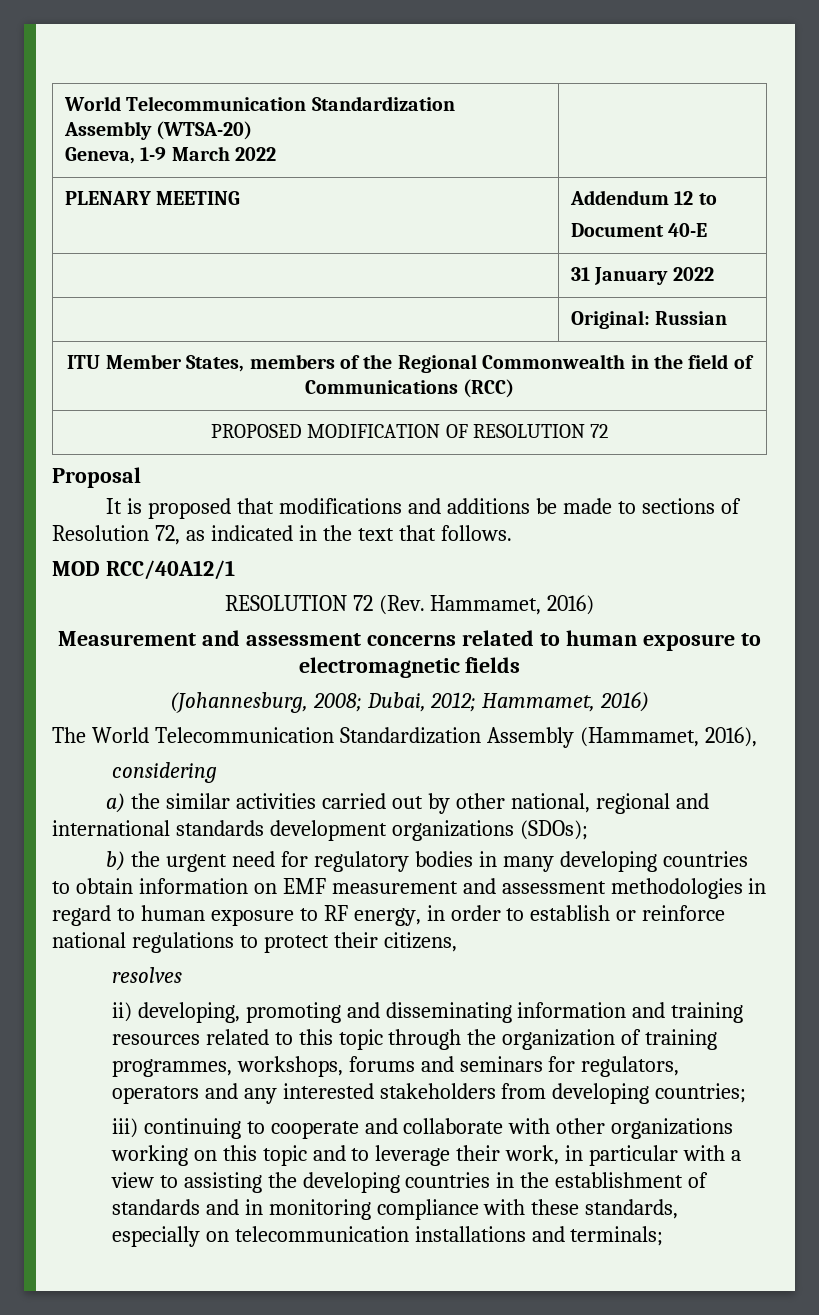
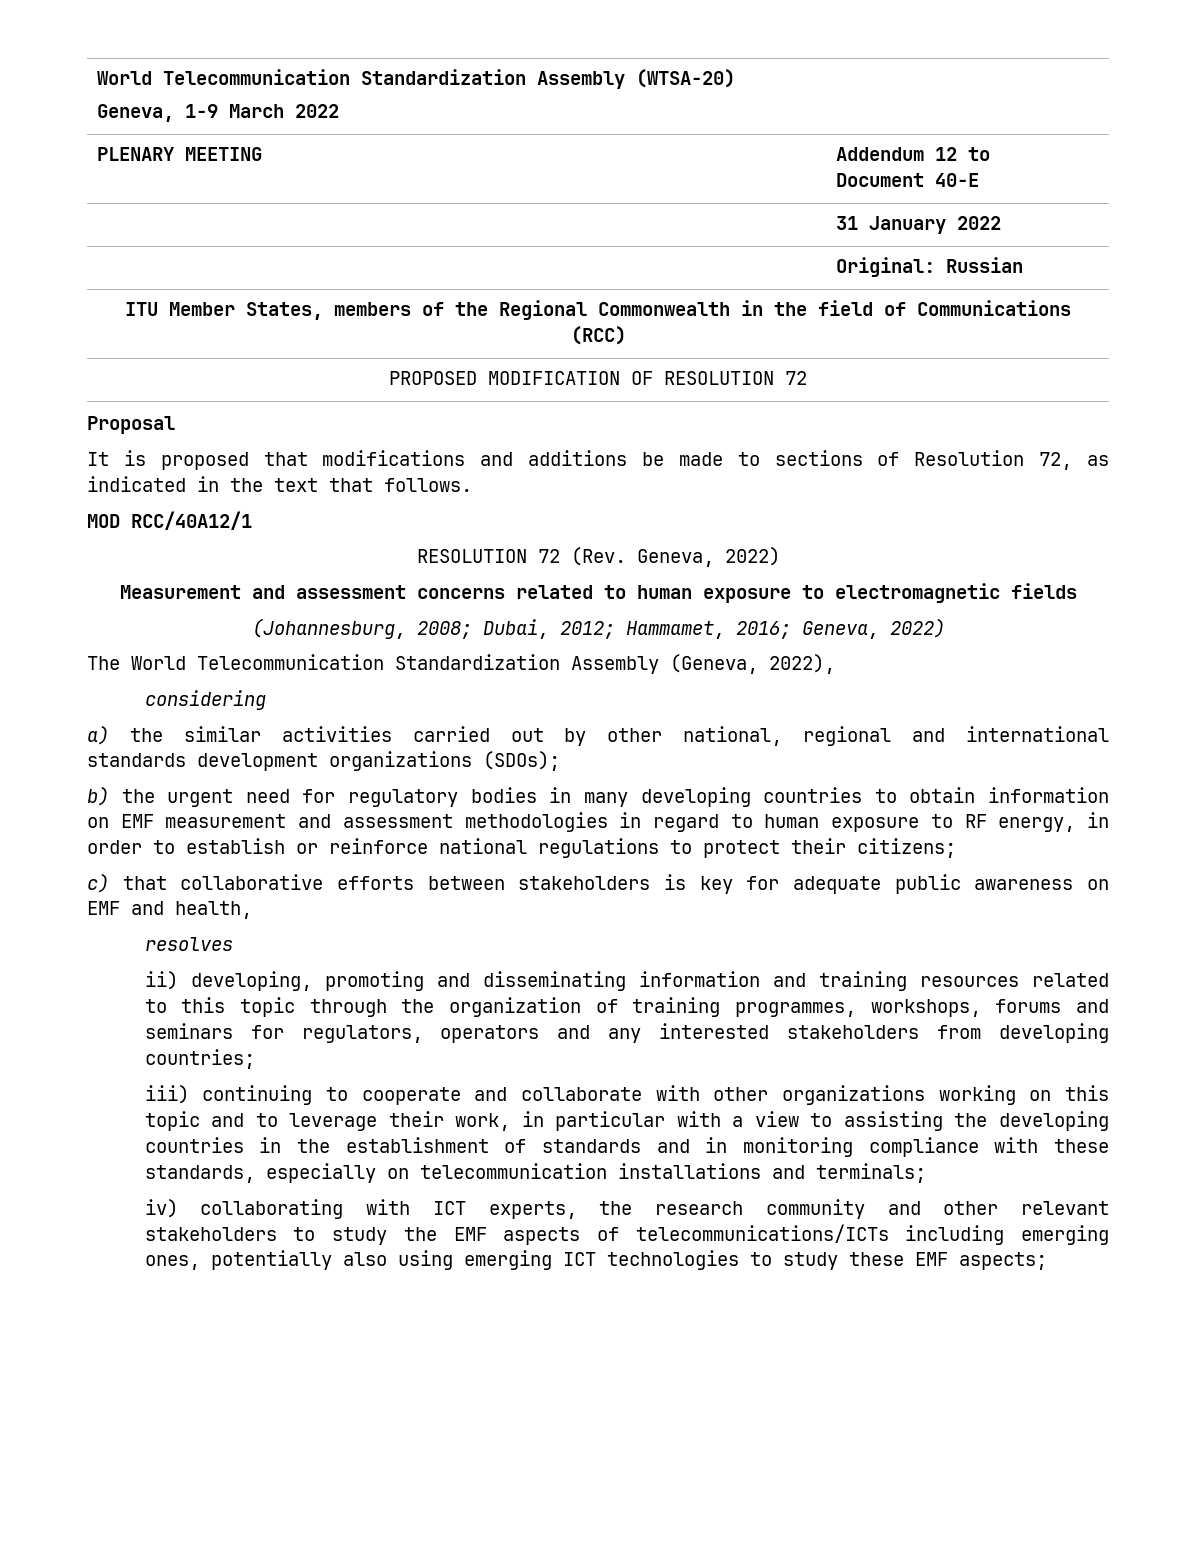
[430,595,595,615] Hammamet, 2016) -> [636,547,780,567] Geneva, 2022)
[600,691,650,712] 2016) -> [735,618,945,639] 2016; Geneva, 2022)
[579,727,757,747] (Hammamet, 2016), -> [670,654,835,674] (Geneva, 2022),
[383,932,457,952] citizens, -> [857,838,956,858] [87,873,1109,894] [87,901,252,919] citizens; // c) that collaborative efforts between stakeholders is key for adequate public awareness on EMF and health,
(664, 1236) none -> [144,1199,1109,1219] [144,1224,1109,1245] [144,1250,1047,1270] // iv) collaborating with ICT experts, the research community and other relevant stakeholders to study the EMF aspects of telecommunications/ICTs including emerging ones, potentially also using emerging ICT technologies to study these EMF aspects;

